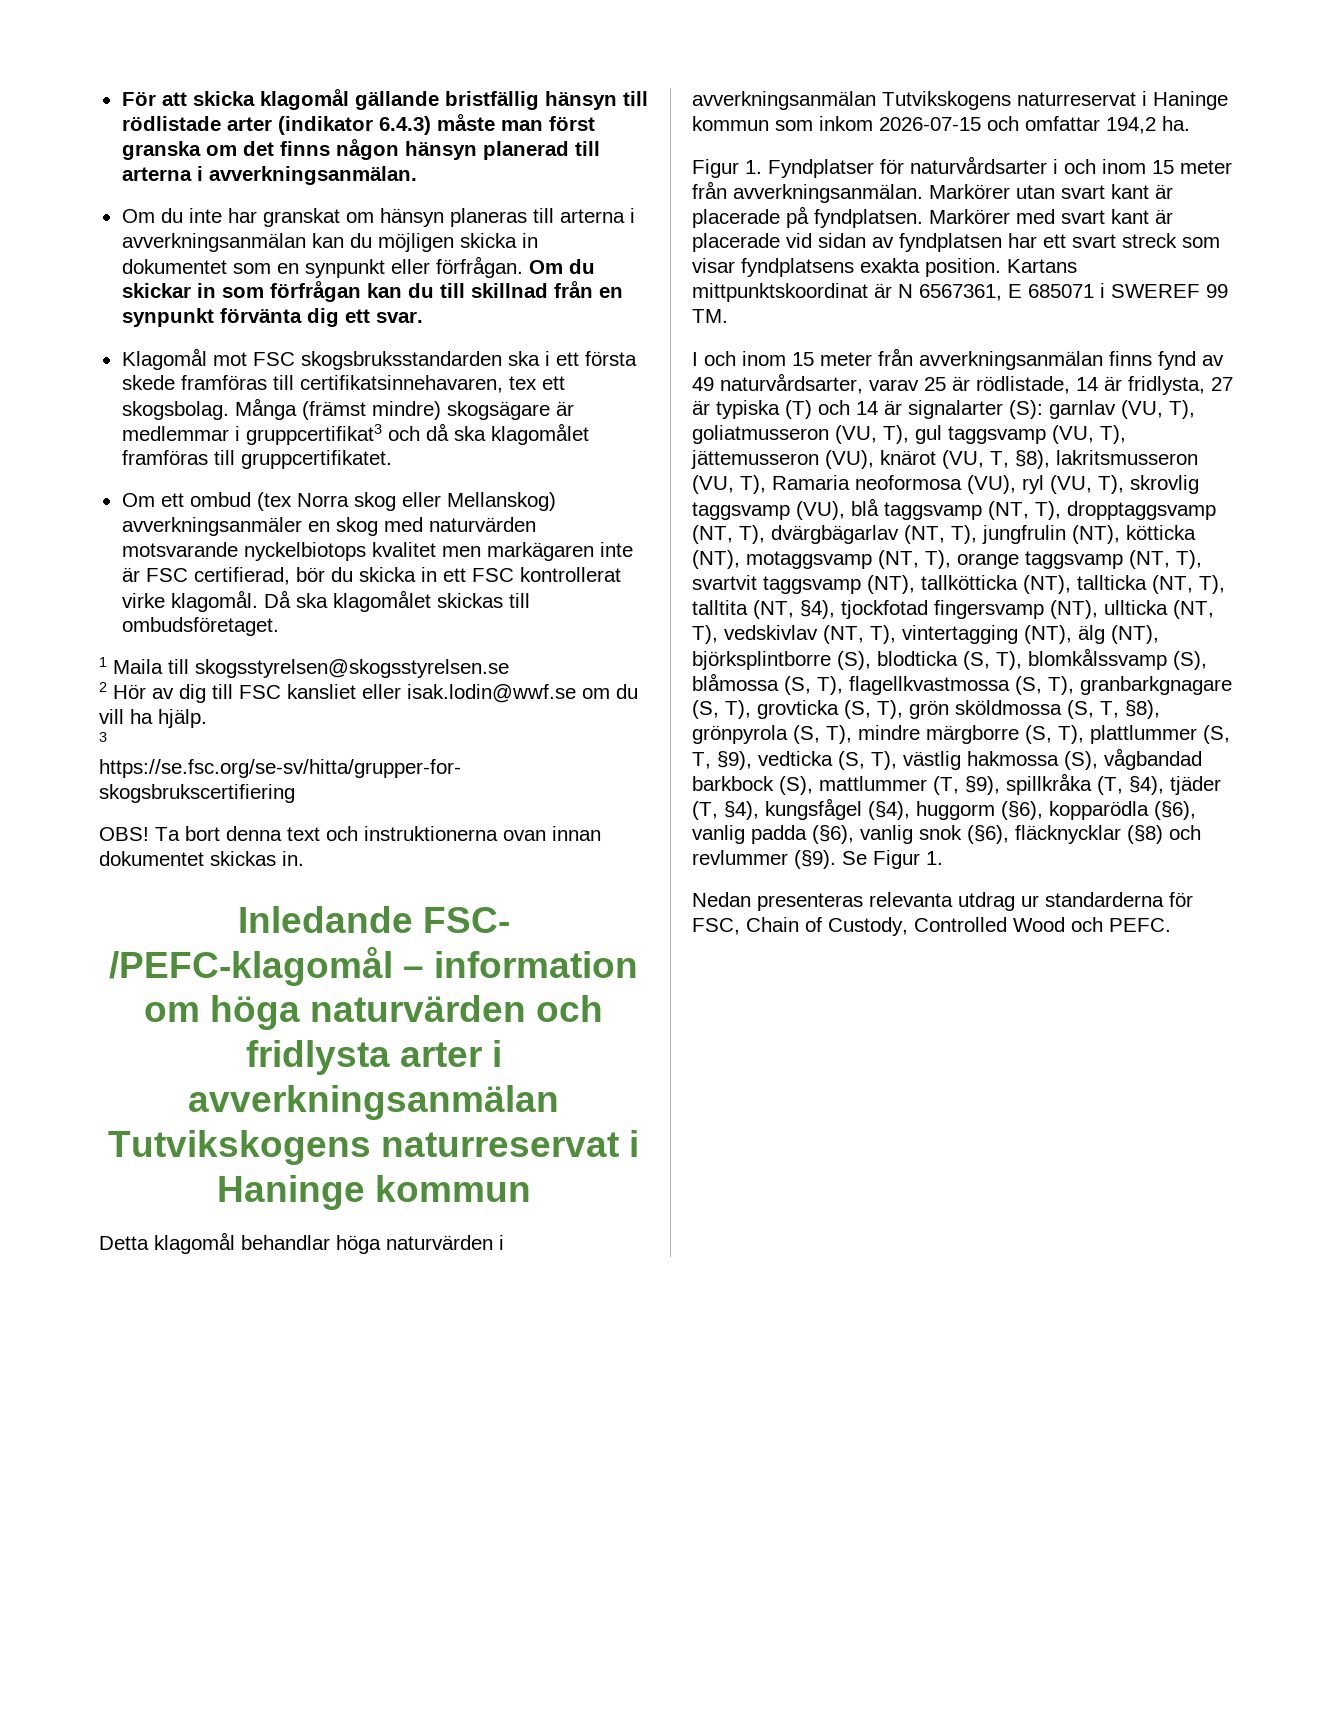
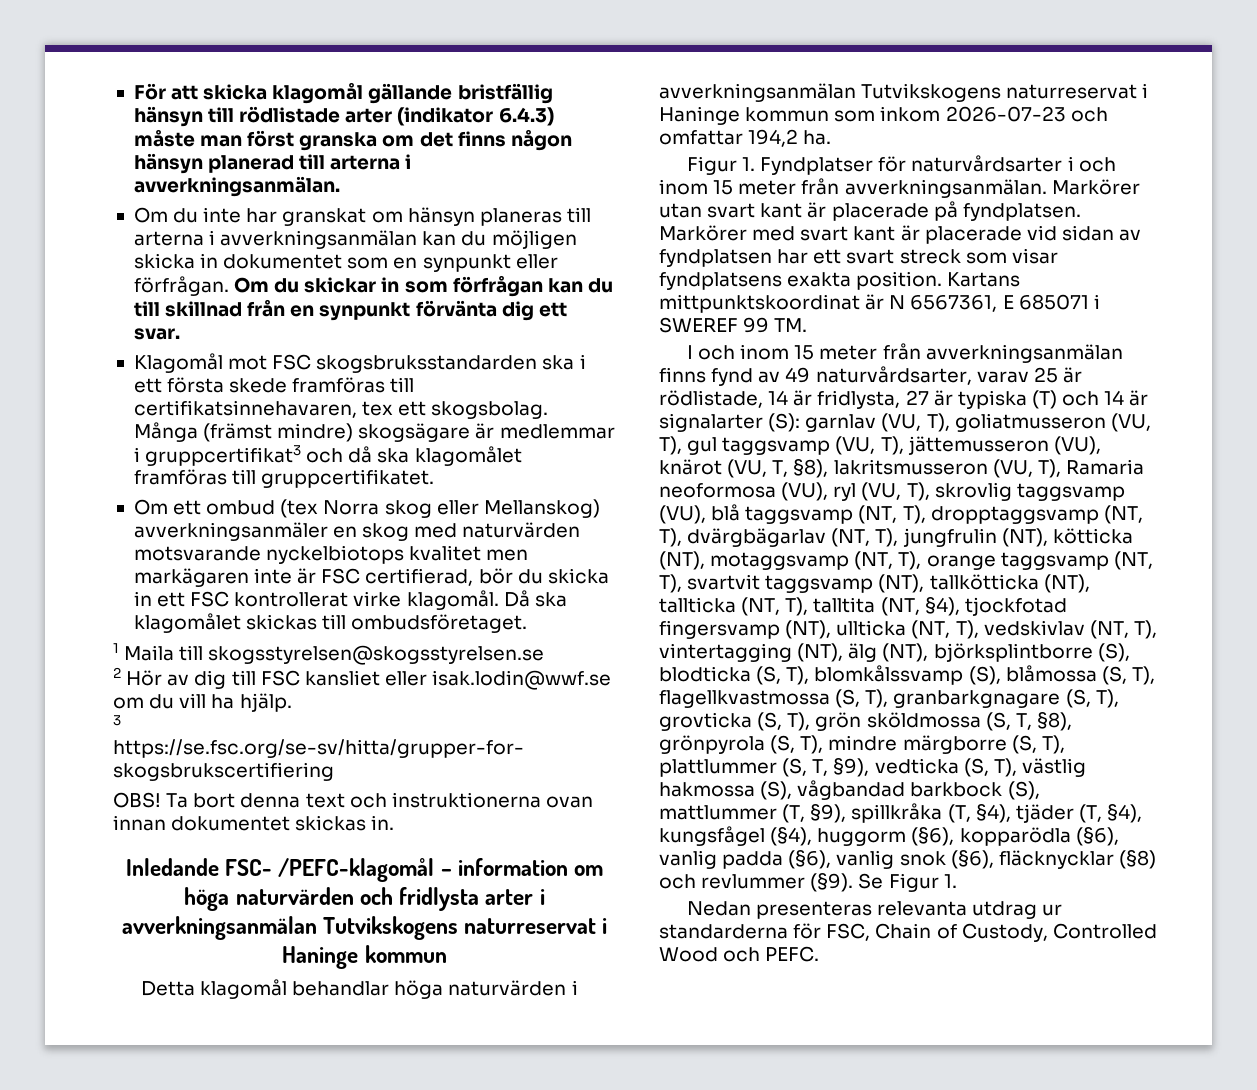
[879,117,981,131] 2026-07-15 -> [945,106,1066,122] 2026-07-23

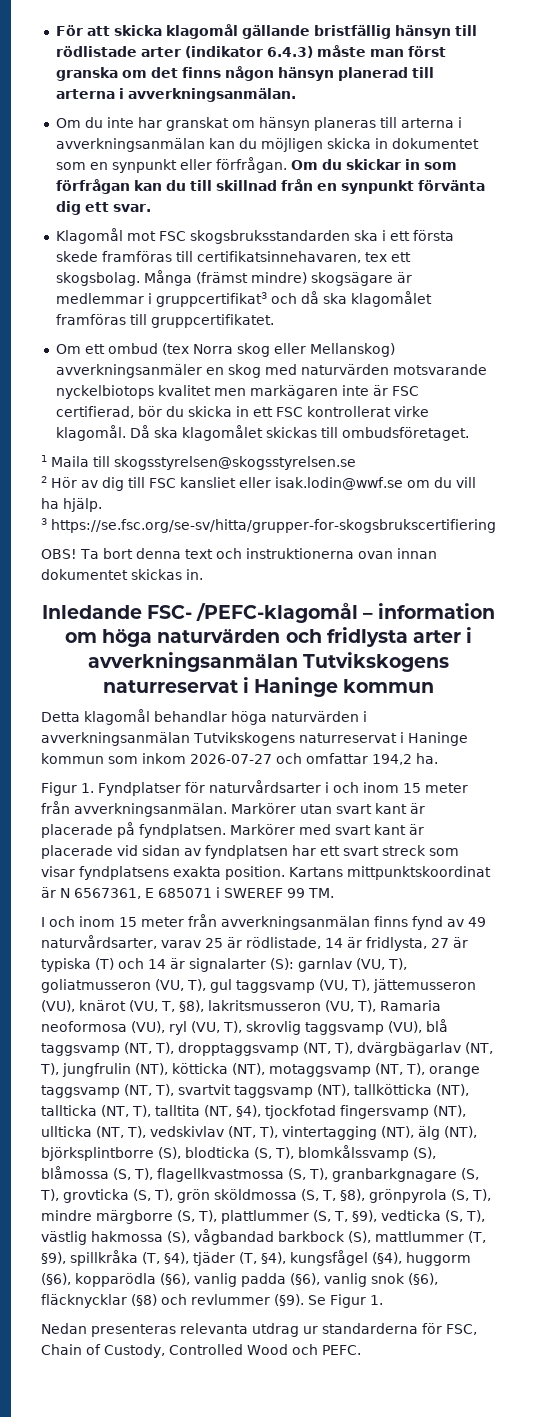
[945,106,1066,122] 2026-07-23 -> [190,754,272,764] 2026-07-27

